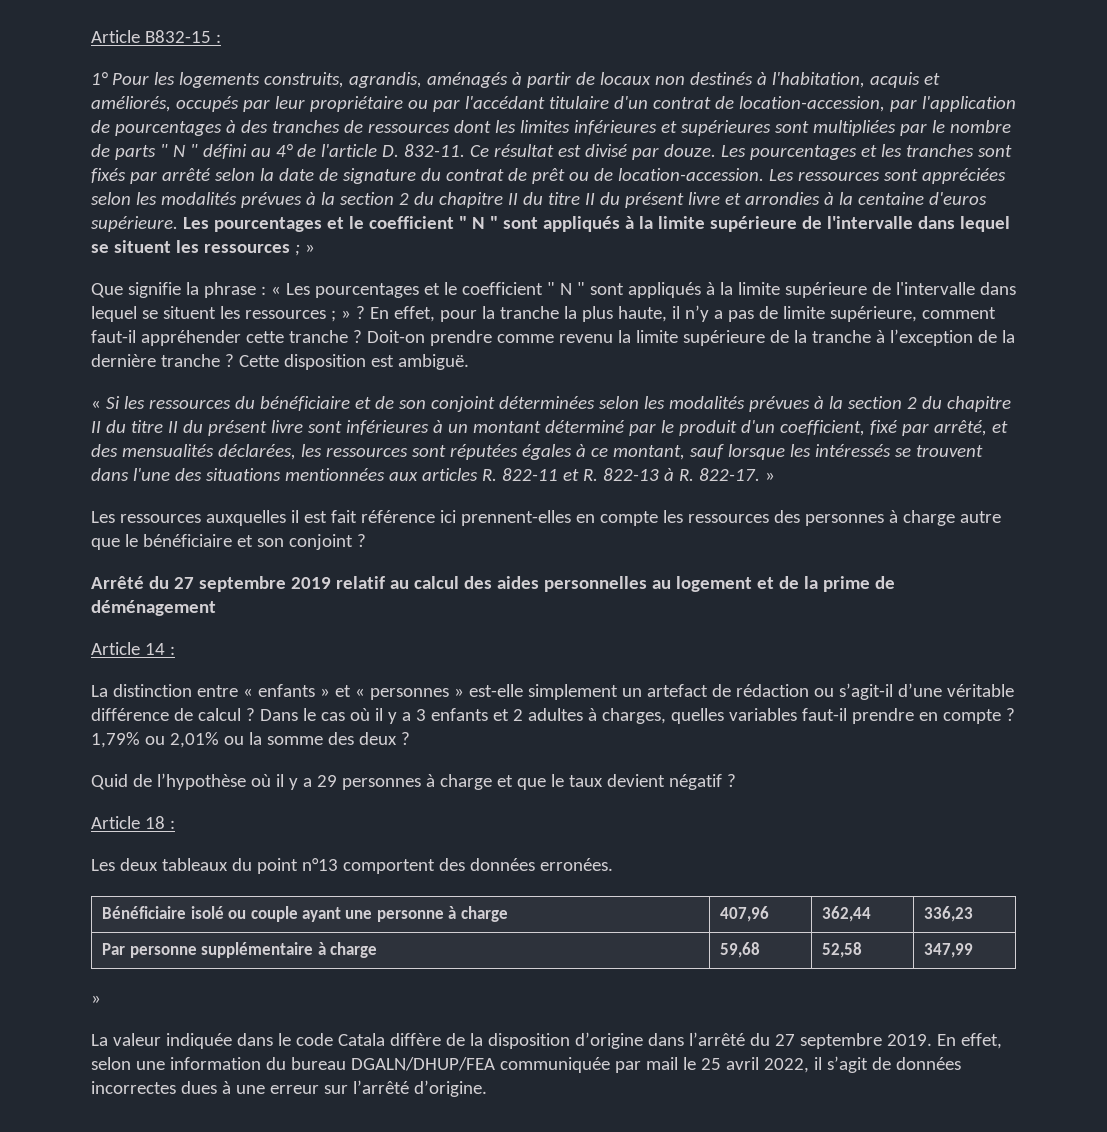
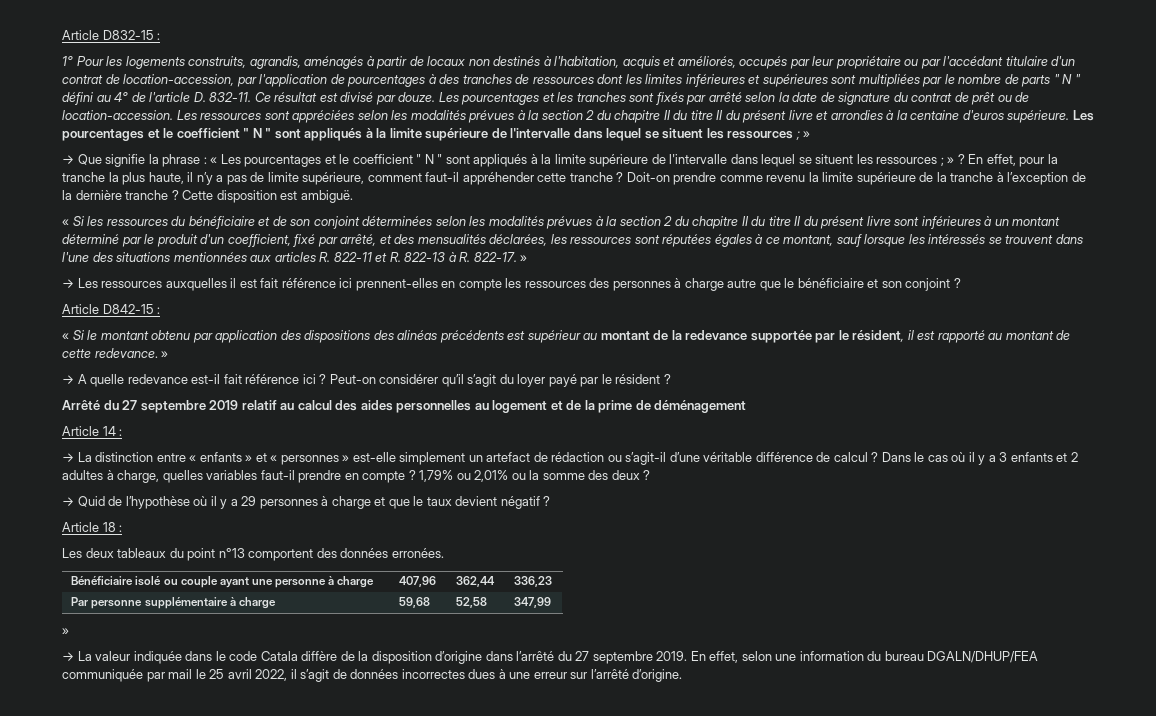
[91,30,211,43] Article B832-15 -> [62,30,154,40] Article D832-15
(315, 248) none -> [62,155,74,164] →
(775, 476) none -> [62,279,74,288] →
(366, 540) none -> [62,304,161,314] [62,330,1071,343] [62,348,169,358] [62,374,671,387] // Article D842-15 : // « Si le montant obtenu par application des dispositions des alinéas précédents est supérieur au montant de la redevance supportée par le résident, il est rapporté au montant de cette redevance. » // → A quelle redevance est-il fait référence ici ? Peut-on considérer qu’il s’agit du loyer payé par le résident ?
(175, 650) none -> [62,453,74,462] →
[601,708,666,724] charges, -> [117,470,160,483] charge,
(410, 738) none -> [62,497,74,506] →
(101, 999) none -> [62,652,74,661] →

